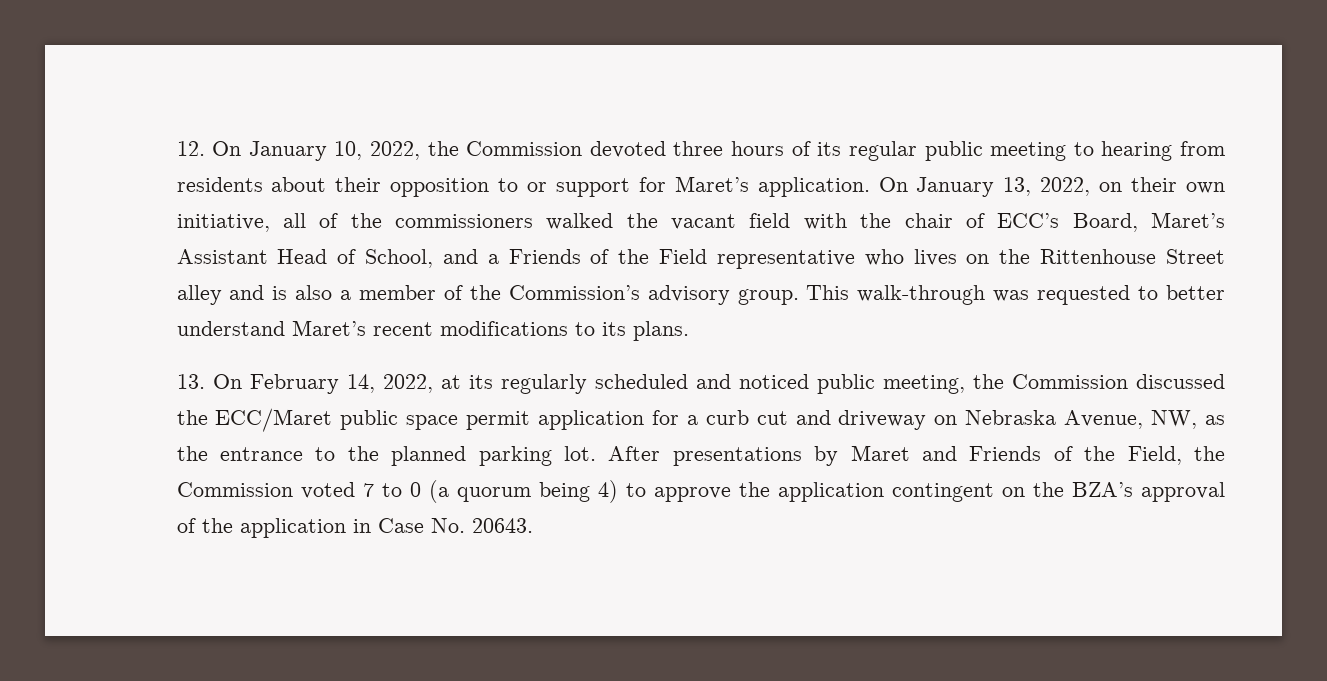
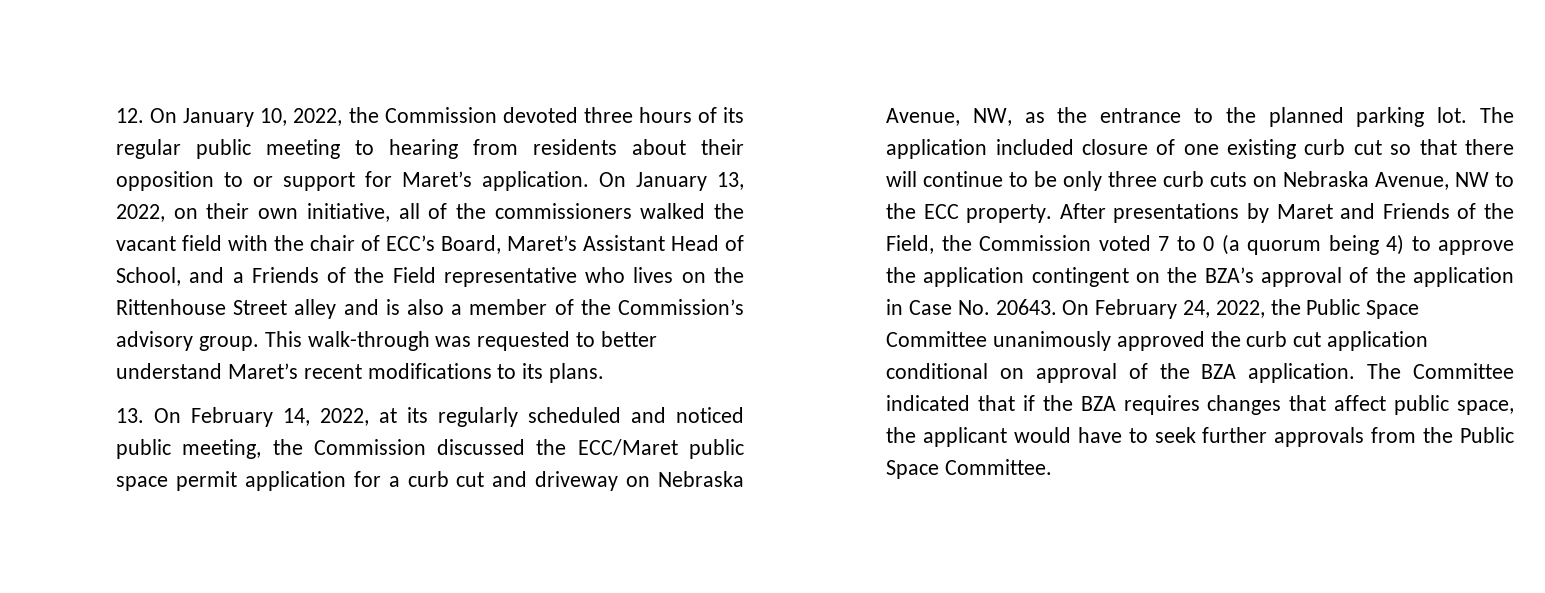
(596, 453) none -> [1480,107,1514,123] [886,139,1514,159] [886,171,1514,191] [886,203,1053,223] The application included closure of one existing curb cut so that there will continue to be only three curb cuts on Nebraska Avenue, NW to the ECC property.
(533, 525) none -> [1062,299,1420,319] [886,331,1428,351] [886,363,1514,383] [886,395,1514,415] [886,427,1514,447] [886,459,1052,479] On February 24, 2022, the Public Space Committee unanimously approved the curb cut application conditional on approval of the BZA application. The Committee indicated that if the BZA requires changes that affect public space, the applicant would have to seek further approvals from the Public Space Committee.

